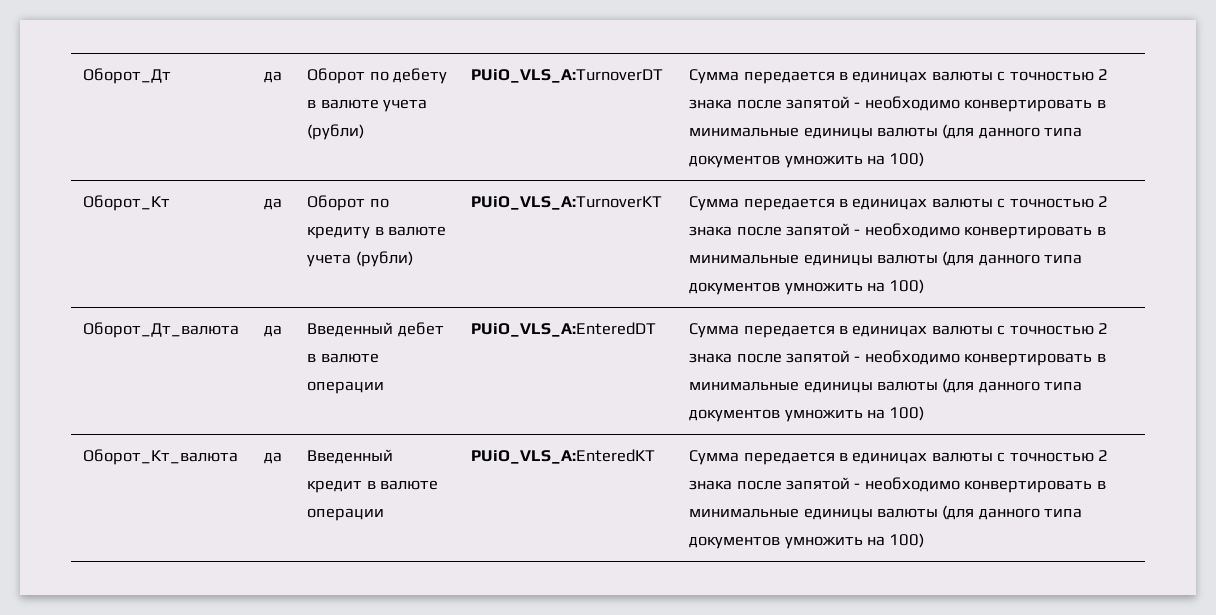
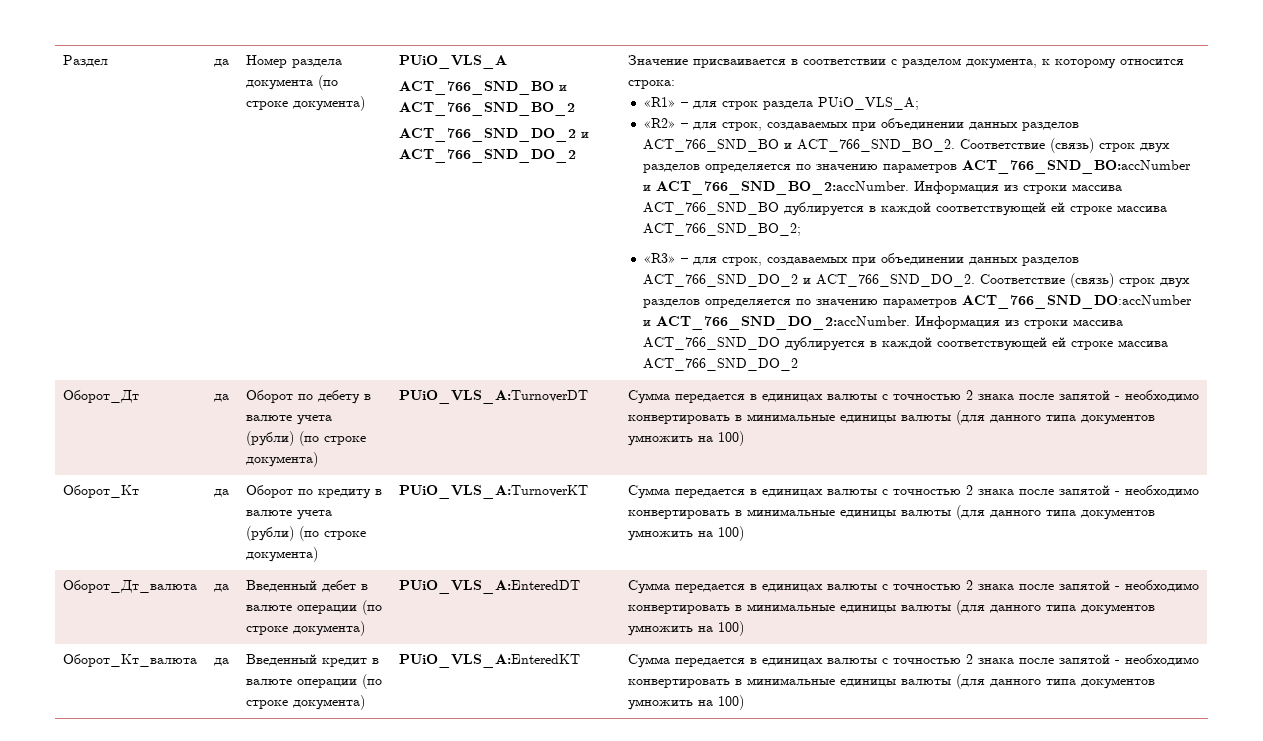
(83, 76) none -> [63,55,109,67] [214,59,230,67] [246,55,343,68] [246,75,339,90] [246,96,366,111] [399,55,508,69] [399,81,568,95] [399,102,576,116] [399,128,590,142] [399,149,577,163] [628,55,1185,69] [628,80,676,89] [642,97,919,110] [642,118,1079,131] [642,138,1170,153] [642,160,1191,174] [642,181,1122,195] [642,202,1167,216] [642,223,801,236] [642,253,1079,266] [642,273,1190,288] [642,295,1192,309] [642,316,1123,330] [642,337,1168,351] [642,358,798,371] Раздел | да | Номер раздела документа (по строке документа) | PUiO_VLS_A // ACT_766_SND_BO и ACT_766_SND_BO_2 // ACT_766_SND_DO_2 и ACT_766_SND_DO_2 | Значение присваивается в соответствии с разделом документа, к которому относится строка: // «R1» – для строк раздела PUiO_VLS_A; // «R2» – для строк, создаваемых при объединении данных разделов ACT_766_SND_BO и ACT_766_SND_BO_2. Соответствие (связь) строк двух разделов определяется по значению параметров ACT_766_SND_BO:accNumber и ACT_766_SND_BO_2:accNumber. Информация из строки массива ACT_766_SND_BO дублируется в каждой соответствующей ей строке массива ACT_766_SND_BO_2; // «R3» – для строк, создаваемых при объединении данных разделов ACT_766_SND_DO_2 и ACT_766_SND_DO_2. Соответствие (связь) строк двух разделов определяется по значению параметров ACT_766_SND_DO:accNumber и ACT_766_SND_DO_2:accNumber. Информация из строки массива ACT_766_SND_DO дублируется в каждой соответствующей ей строке массива ACT_766_SND_DO_2 //
(365, 132) none -> [299,431,367,446] [246,452,319,467] (по строке документа)
(413, 259) none -> [299,526,367,541] [246,547,319,562] (по строке документа)
(385, 387) none -> [362,600,383,615] [246,621,366,636] (по строке документа)
(385, 514) none -> [362,674,383,689] [246,695,366,710] (по строке документа)

